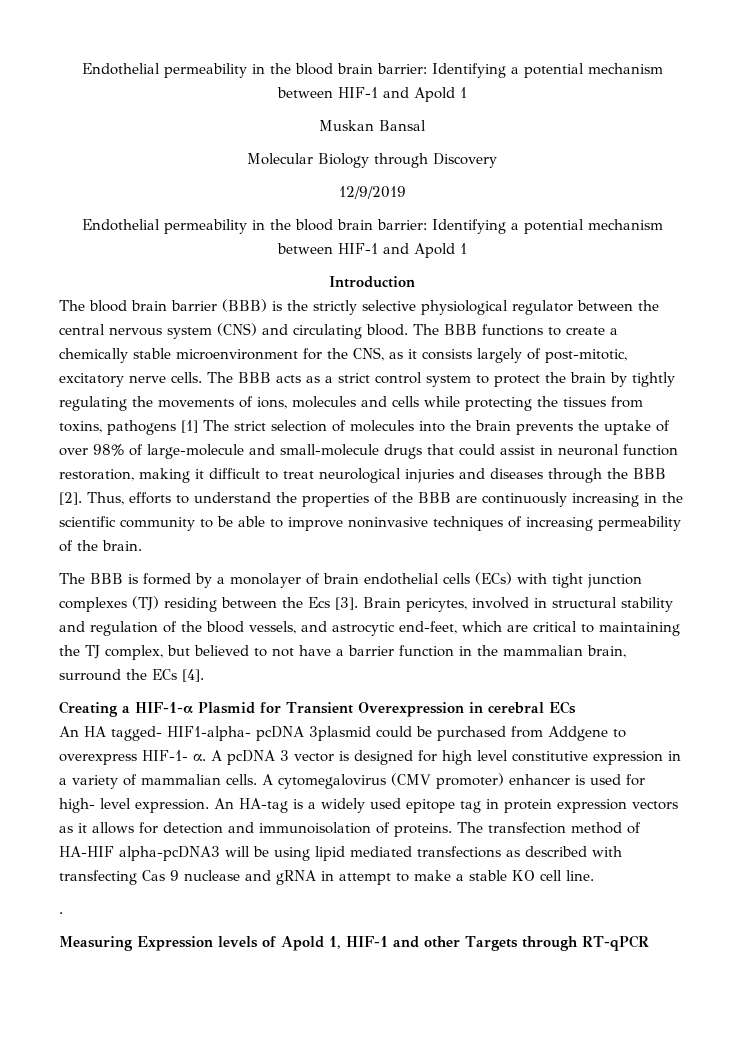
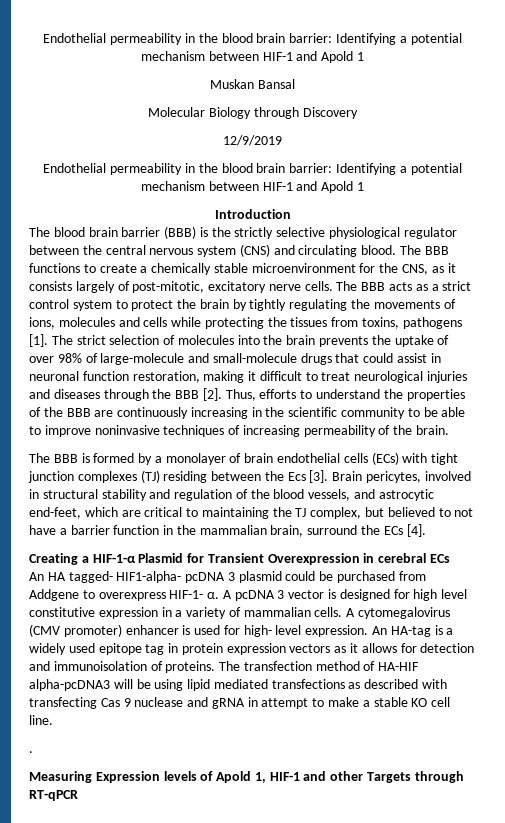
[181,420,198,433] [1] -> [29,334,48,347] [1].
[309,726,371,741] 3plasmid -> [227,571,282,583] 3 plasmid

